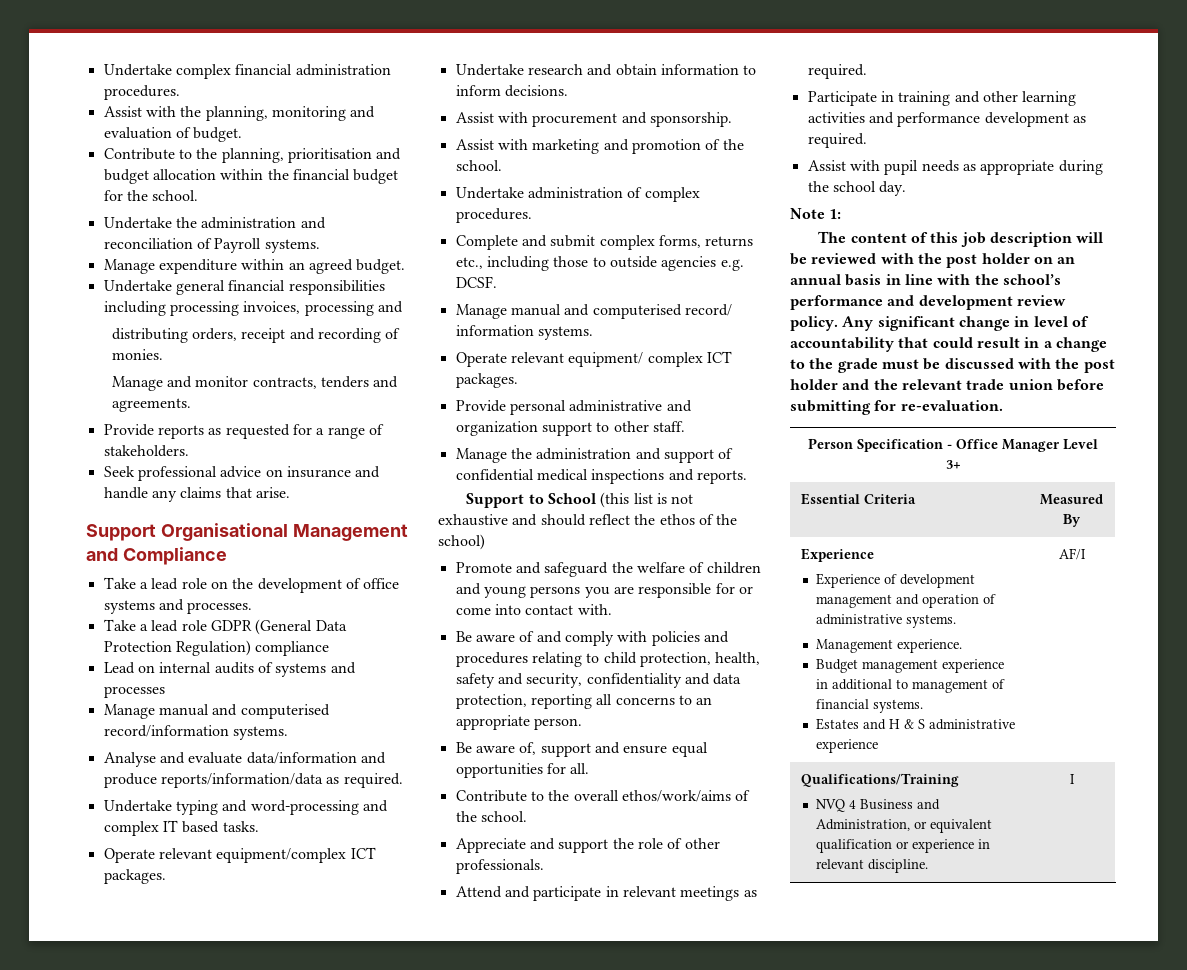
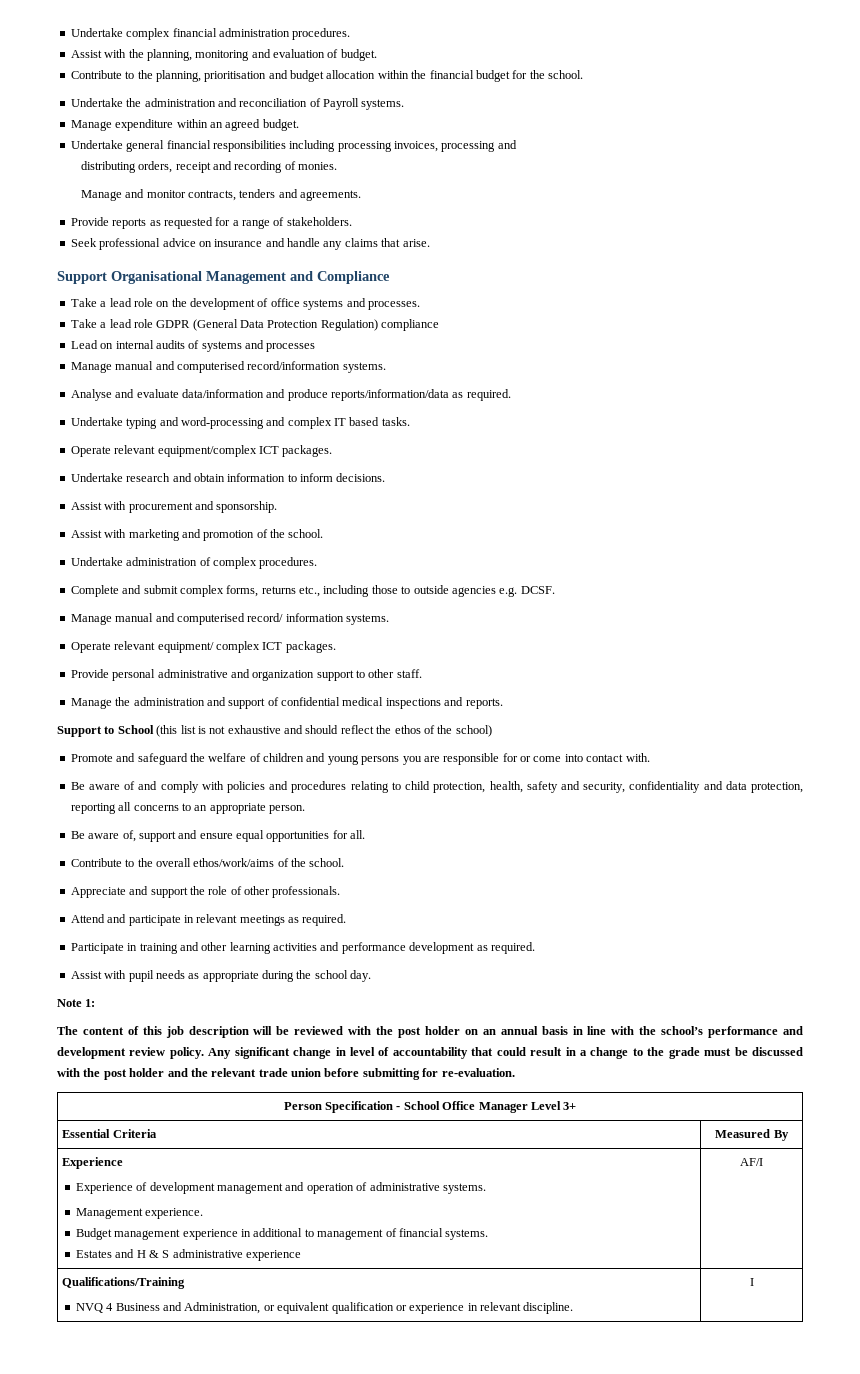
(952, 446) none -> [403,1101,440,1110] School

